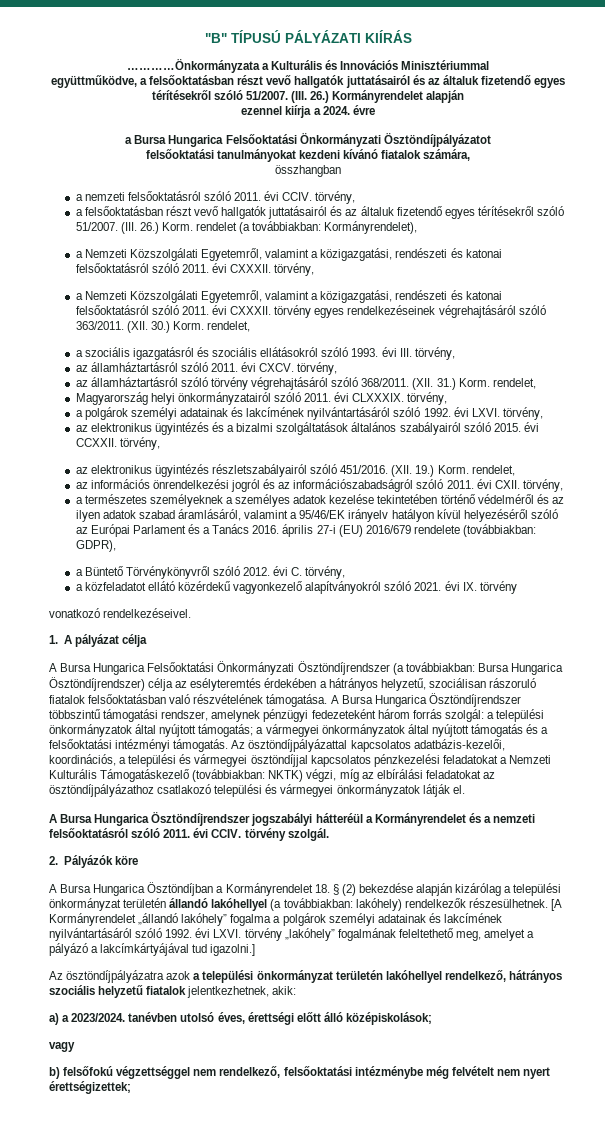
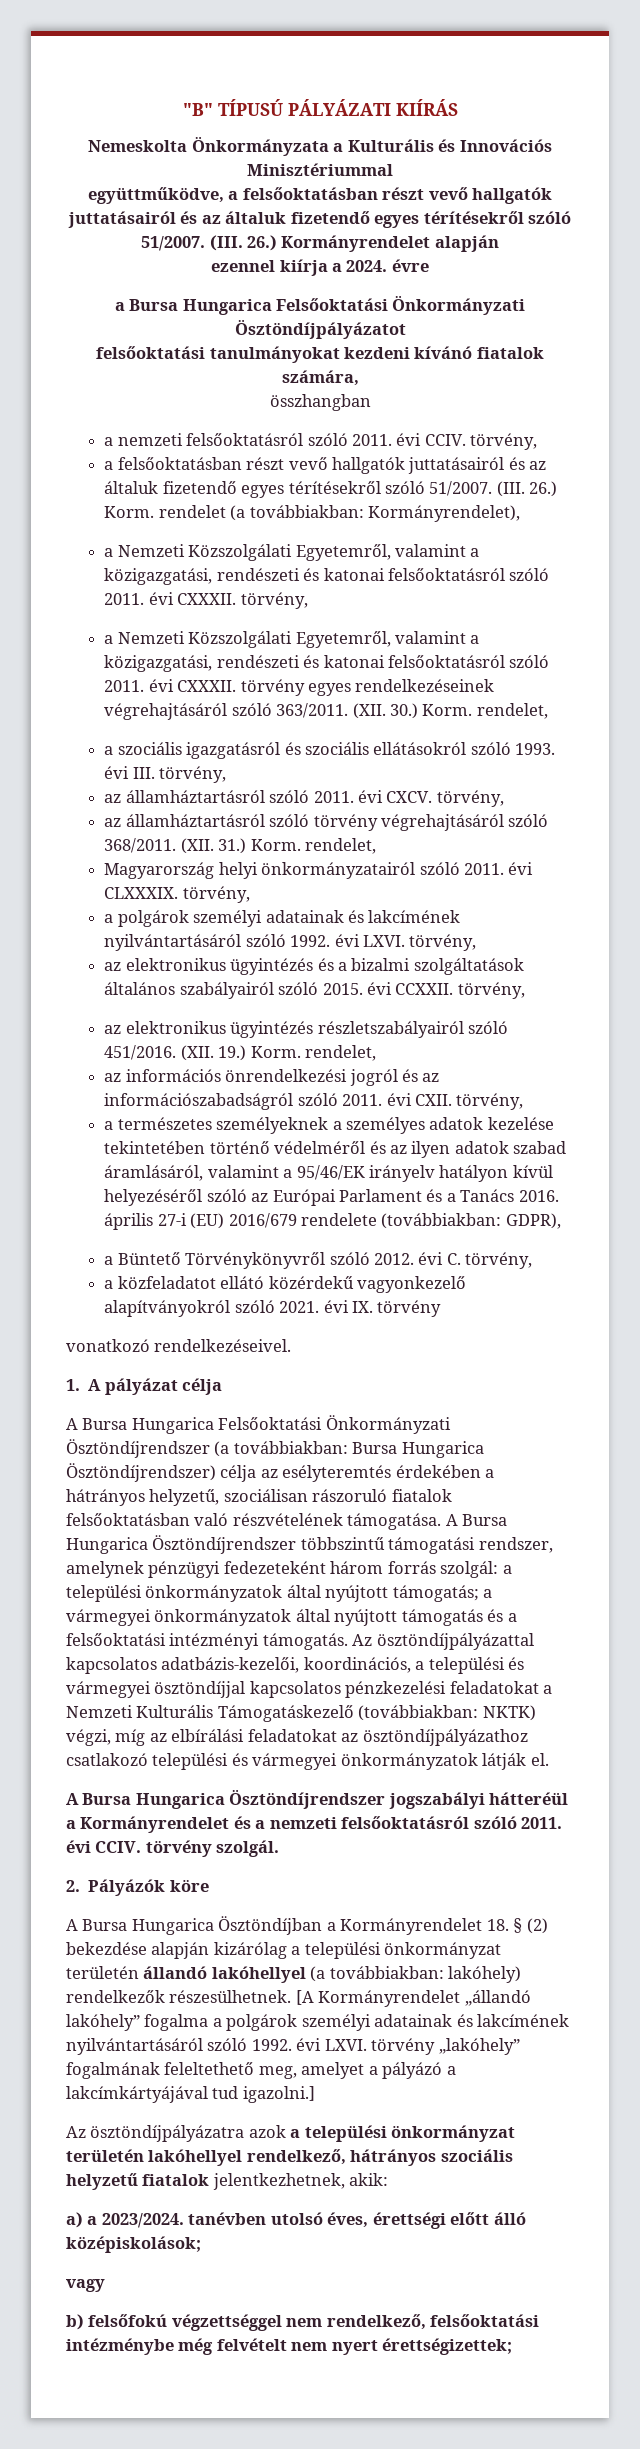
[126,58,260,73] …………Önkormányzata -> [88,136,329,156] Nemeskolta Önkormányzata

